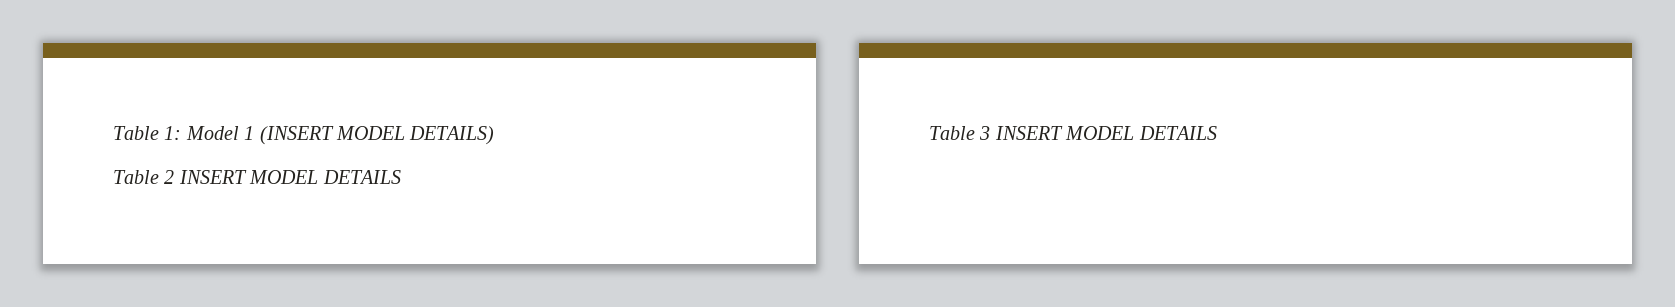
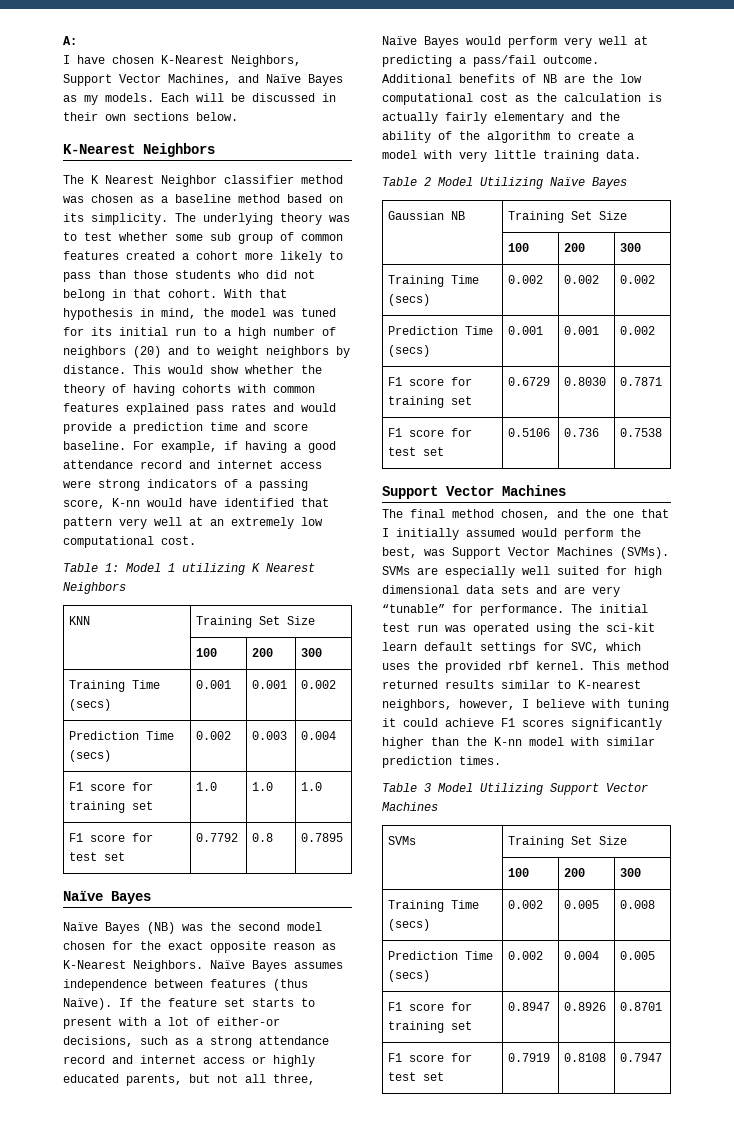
[113,126,495,145] [113,170,401,184] [929,126,1217,140] Table 1: Model 1 (INSERT MODEL DETAILS) // Table 2 INSERT MODEL DETAILS // Table 3 INSERT MODEL DETAILS -> [63,36,77,45] [63,55,301,67] [63,74,343,86] [63,93,336,105] [63,112,238,121] [63,143,215,157] [63,175,343,187] [63,194,343,203] [63,213,350,225] [63,232,343,244] [63,251,343,263] [63,270,315,282] [63,289,287,301] [63,308,336,320] [63,327,336,339] [63,346,350,358] [63,365,322,374] [63,384,315,396] [63,403,336,415] [63,422,308,434] [63,441,336,453] [63,460,322,469] [63,479,308,491] [63,498,329,509] [63,517,323,529] [63,536,196,548] [63,563,315,575] [63,582,126,594] [69,616,91,625] [196,616,316,628] [196,648,218,657] [252,648,274,657] [301,648,323,657] [69,680,161,692] [69,699,112,711] [196,680,232,689] [252,680,288,689] [301,680,337,689] [69,731,175,740] [69,750,112,762] [196,731,232,740] [252,731,288,740] [301,731,337,740] [69,782,154,791] [69,801,154,813] [196,782,218,791] [252,782,274,791] [301,782,323,791] [69,833,154,842] [69,852,126,861] [196,833,239,842] [252,833,274,842] [301,833,344,842] [63,890,151,904] [63,922,322,934] [63,941,336,953] [63,960,343,972] [63,979,308,991] [63,998,315,1010] [63,1017,280,1029] [63,1036,329,1048] [63,1055,315,1067] [63,1074,315,1086] [382,36,648,48] [382,55,599,67] [382,74,642,83] [382,93,662,105] [382,112,620,124] [382,131,634,143] [382,150,641,162] [382,177,627,189] [388,211,466,220] [508,211,628,223] [508,243,530,252] [564,243,586,252] [620,243,642,252] [388,275,480,287] [388,294,431,306] [508,275,544,284] [564,275,600,284] [620,275,656,284] [388,326,494,335] [388,345,431,357] [508,326,544,335] [564,326,600,335] [620,326,656,335] [388,377,473,386] [388,396,473,408] [508,377,551,386] [564,377,607,386] [620,377,663,386] [388,428,473,437] [388,447,445,456] [508,428,551,437] [564,428,600,437] [620,428,663,437] [382,485,566,499] [382,509,669,520] [382,528,641,540] [382,547,669,559] [382,566,662,578] [382,585,620,597] [382,604,648,616] [382,623,655,635] [382,642,641,654] [382,661,669,673] [382,680,641,689] [382,699,669,711] [382,718,662,730] [382,737,655,749] [382,756,501,768] [382,783,648,795] [382,802,438,811] [388,836,417,845] [508,836,628,848] [508,868,530,877] [564,868,586,877] [620,868,642,877] [388,900,480,912] [388,919,431,931] [508,900,544,909] [564,900,600,909] [620,900,656,909] [388,951,494,960] [388,970,431,982] [508,951,544,960] [564,951,600,960] [620,951,656,960] [388,1002,473,1011] [388,1021,473,1033] [508,1002,551,1011] [564,1002,607,1011] [620,1002,663,1011] [388,1053,473,1062] [388,1072,445,1081] [508,1053,551,1062] [564,1053,607,1062] [620,1053,663,1062] A: // I have chosen K-Nearest Neighbors, Support Vector Machines, and Naïve Bayes as my models. Each will be discussed in their own sections below. // K-Nearest Neighbors // The K Nearest Neighbor classifier method was chosen as a baseline method based on its simplicity. The underlying theory was to test whether some sub group of common features created a cohort more likely to pass than those students who did not belong in that cohort. With that hypothesis in mind, the model was tuned for its initial run to a high number of neighbors (20) and to weight neighbors by distance. This would show whether the theory of having cohorts with common features explained pass rates and would provide a prediction time and score baseline. For example, if having a good attendance record and internet access were strong indicators of a passing score, K-nn would have identified that pattern very well at an extremely low computational cost. // Table 1: Model 1 utilizing K Nearest Neighbors // KNN | Training Set Size // | 100 | 200 | 300 // Training Time (secs) | 0.001 | 0.001 | 0.002 // Prediction Time (secs) | 0.002 | 0.003 | 0.004 // F1 score for training set | 1.0 | 1.0 | 1.0 // F1 score for test set | 0.7792 | 0.8 | 0.7895 // Naïve Bayes // Naïve Bayes (NB) was the second model chosen for the exact opposite reason as K-Nearest Neighbors. Naïve Bayes assumes independence between features (thus Naïve). If the feature set starts to present with a lot of either-or decisions, such as a strong attendance record and internet access or highly educated parents, but not all three, Naïve Bayes would perform very well at predicting a pass/fail outcome. Additional benefits of NB are the low computational cost as the calculation is actually fairly elementary and the ability of the algorithm to create a model with very little training data. // Table 2 Model Utilizing Naïve Bayes // Gaussian NB | Training Set Size // | 100 | 200 | 300 // Training Time (secs) | 0.002 | 0.002 | 0.002 // Prediction Time (secs) | 0.001 | 0.001 | 0.002 // F1 score for training set | 0.6729 | 0.8030 | 0.7871 // F1 score for test set | 0.5106 | 0.736 | 0.7538 // Support Vector Machines // The final method chosen, and the one that I initially assumed would perform the best, was Support Vector Machines (SVMs). SVMs are especially well suited for high dimensional data sets and are very “tunable” for performance. The initial test run was operated using the sci-kit learn default settings for SVC, which uses the provided rbf kernel. This method returned results similar to K-nearest neighbors, however, I believe with tuning it could achieve F1 scores significantly higher than the K-nn model with similar prediction times. // Table 3 Model Utilizing Support Vector Machines // SVMs | Training Set Size // | 100 | 200 | 300 // Training Time (secs) | 0.002 | 0.005 | 0.008 // Prediction Time (secs) | 0.002 | 0.004 | 0.005 // F1 score for training set | 0.8947 | 0.8926 | 0.8701 // F1 score for test set | 0.7919 | 0.8108 | 0.7947

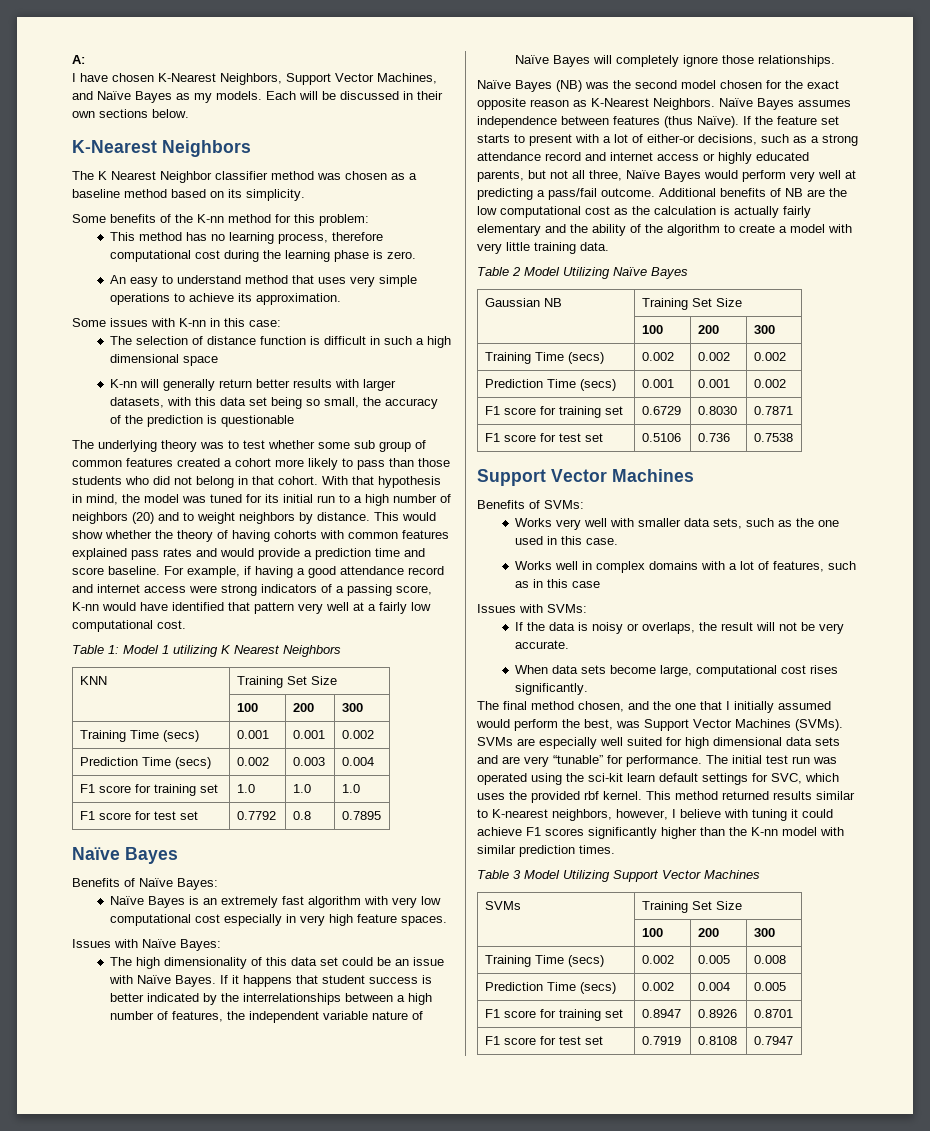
(168, 219) none -> [72,214,369,226] [110,232,384,244] [110,250,417,262] [110,275,418,287] [110,293,342,305] [72,318,281,327] [110,336,452,348] [110,354,219,366] [110,379,397,391] [110,397,439,409] [110,415,295,427] // Some benefits of the K-nn method for this problem: // This method has no learning process, therefore computational cost during the learning phase is zero. // An easy to understand method that uses very simple operations to achieve its approximation. // Some issues with K-nn in this case: // The selection of distance function is difficult in such a high dimensional space // K-nn will generally return better results with larger datasets, with this data set being so small, the accuracy of the prediction is questionable //
[210,517,294,529] an extremely -> [368,602,407,614] a fairly
(151, 897) none -> [72,878,218,890] [110,896,442,908] [110,914,448,926] [72,939,221,951] [110,957,445,969] [109,975,433,987] [110,993,433,1005] [110,1011,424,1023] [515,55,836,67] // Benefits of Naïve Bayes: // Naïve Bayes is an extremely fast algorithm with very low computational cost especially in very high feature spaces. // Issues with Naïve Bayes: // The high dimensionality of this data set could be an issue with Naïve Bayes. If it happens that student success is better indicated by the interrelationships between a high number of features, the independent variable nature of Naïve Bayes will completely ignore those relationships.
(566, 490) none -> [477,500,584,509] [515,518,840,530] [515,536,619,545] [515,561,857,573] [515,579,601,588] [477,604,587,613] [515,622,845,634] [515,640,570,649] [515,665,839,677] [515,683,589,695] // Benefits of SVMs: // Works very well with smaller data sets, such as the one used in this case. // Works well in complex domains with a lot of features, such as in this case // Issues with SVMs: // If the data is noisy or overlaps, the result will not be very accurate. // When data sets become large, computational cost rises significantly.

